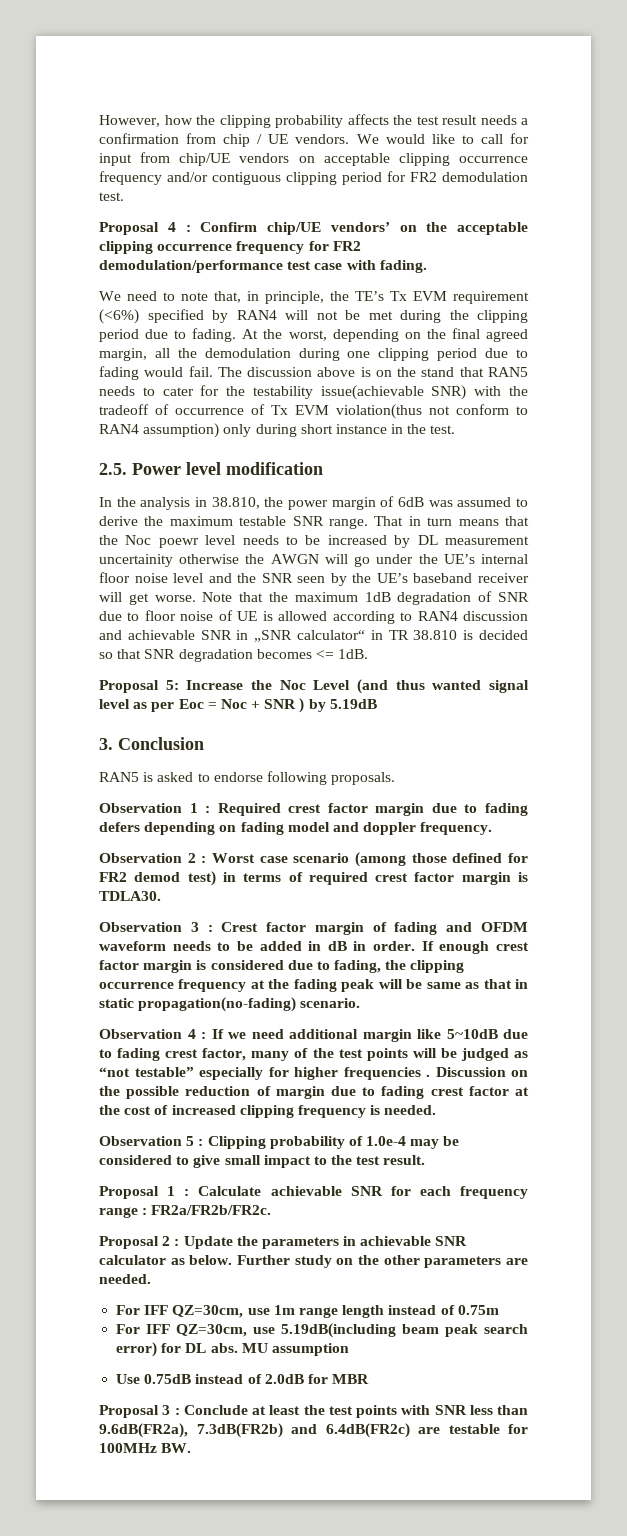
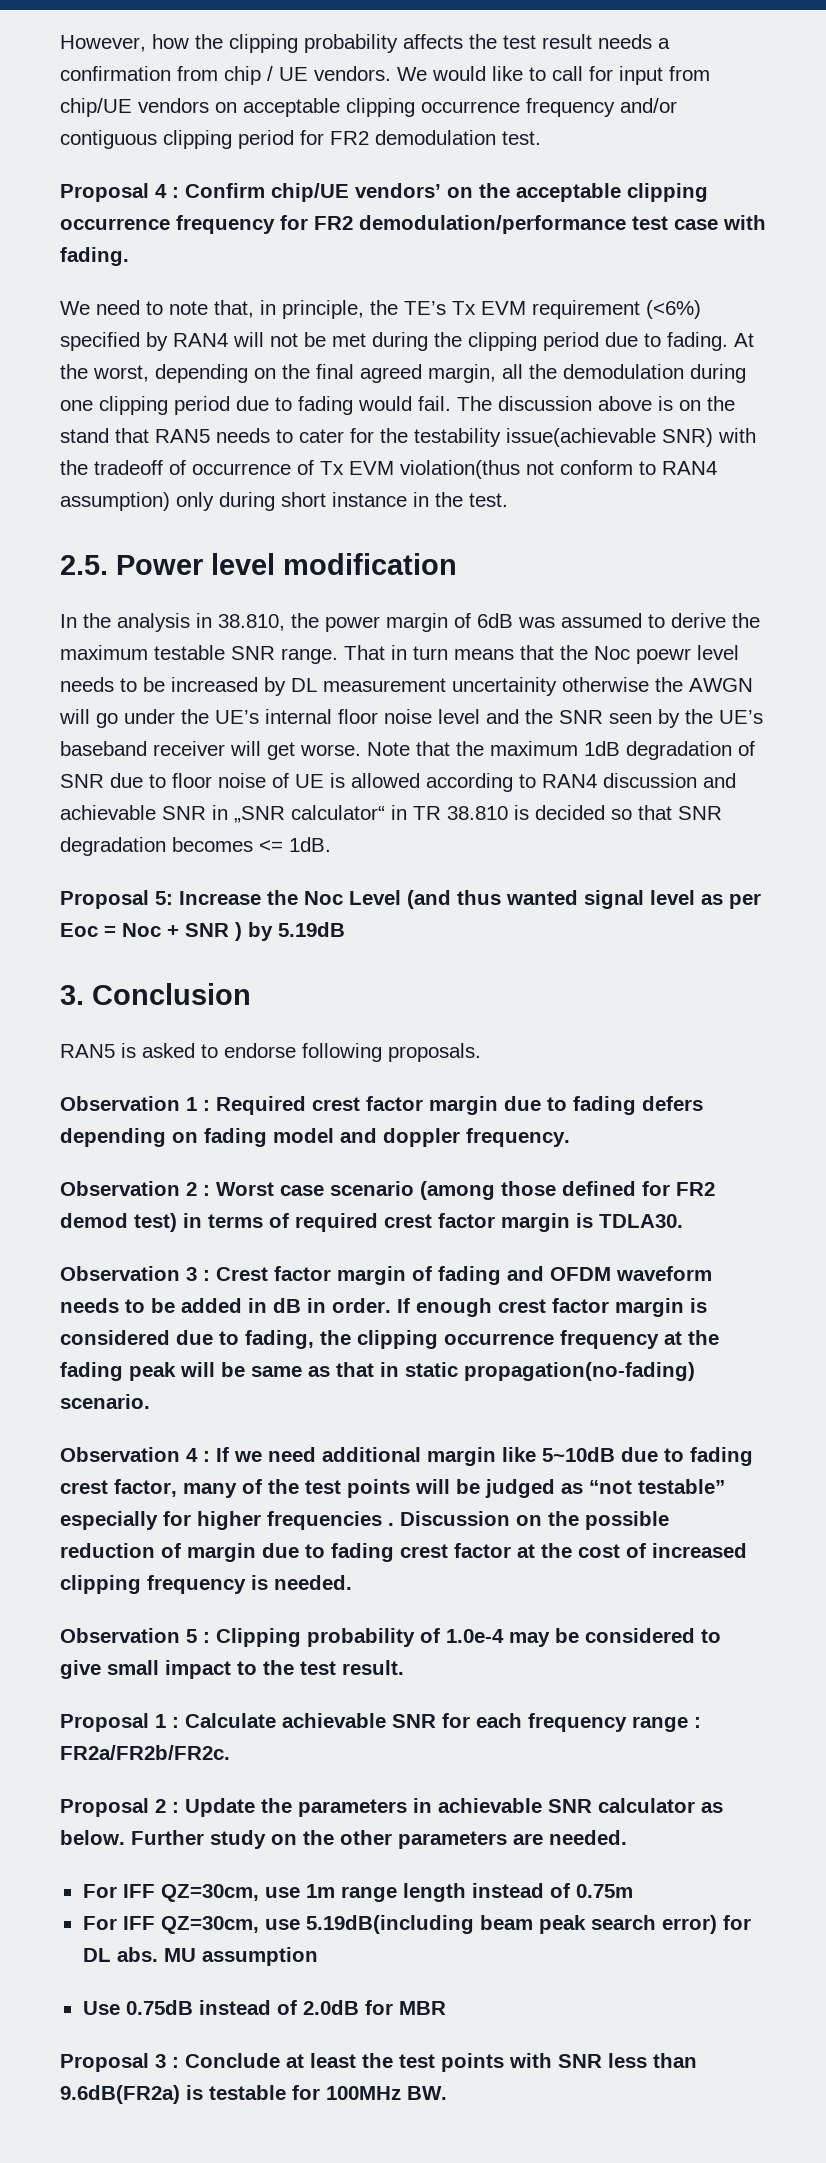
[99,1423,440,1438] 9.6dB(FR2a), 7.3dB(FR2b) and 6.4dB(FR2c) are -> [60,2085,203,2104] 9.6dB(FR2a) is

